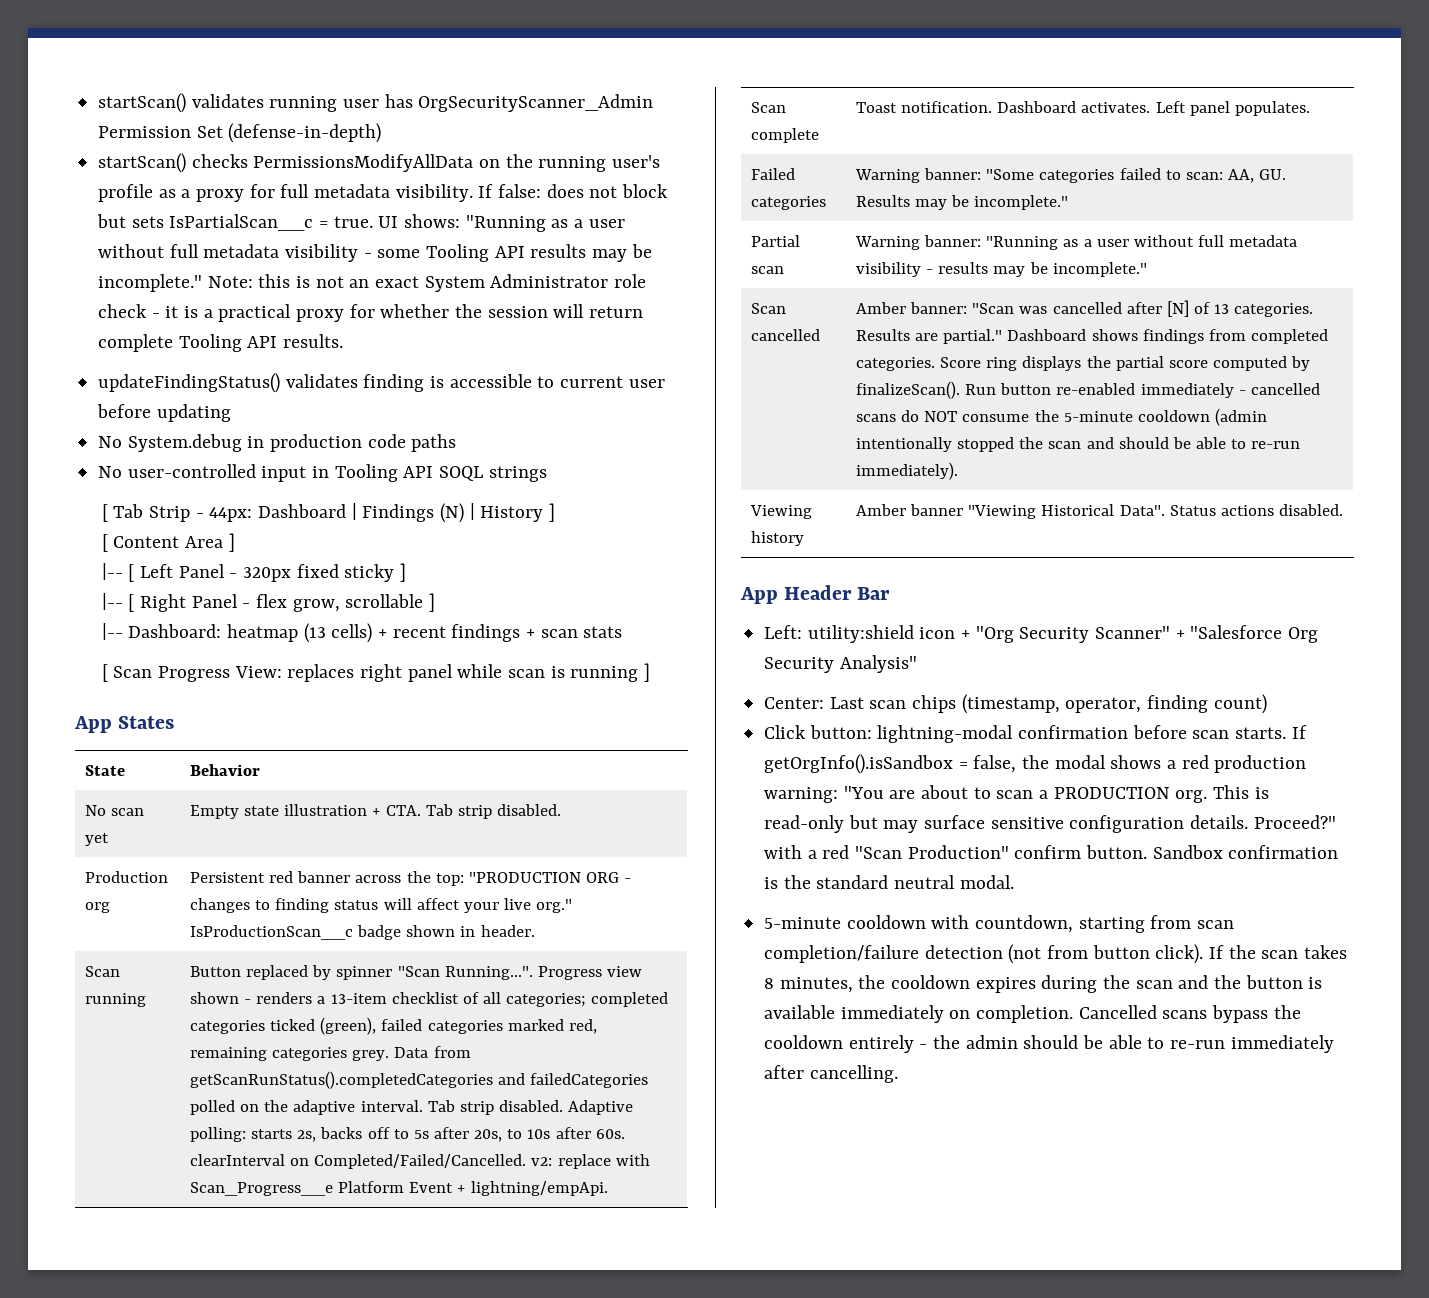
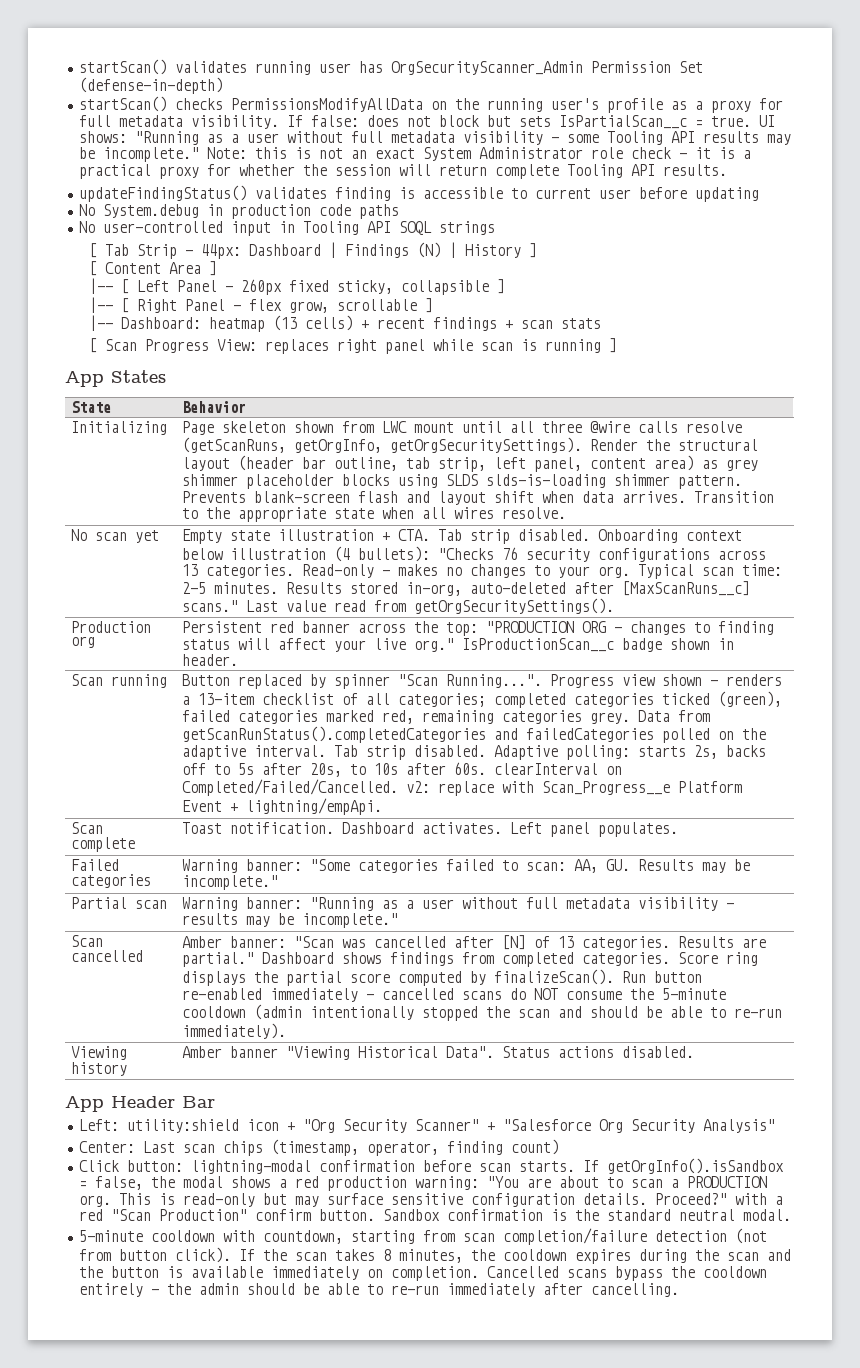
[243,564,395,582] 320px fixed sticky -> [241,279,490,295] 260px fixed sticky, collapsible
(261, 770) none -> [70,421,167,435] [181,421,742,435] [181,437,758,453] [181,455,758,472] [181,474,742,489] [181,491,774,505] [181,507,566,522] // Initializing | Page skeleton shown from LWC mount until all three @wire calls resolve (getScanRuns, getOrgInfo, getOrgSecuritySettings). Render the structural layout (header bar outline, tab strip, left panel, content area) as grey shimmer placeholder blocks using SLDS slds-is-loading shimmer pattern. Prevents blank-screen flash and layout shift when data arrives. Transition to the appropriate state when all wires resolve.
(561, 810) none -> [597,529,742,543] [181,546,766,562] [181,564,782,579] [181,581,750,596] [181,598,614,614] Onboarding context below illustration (4 bullets): "Checks 76 security configurations across 13 categories. Read-only - makes no changes to your org. Typical scan time: 2-5 minutes. Results stored in-org, auto-deleted after [MaxScanRuns__c] scans." Last value read from getOrgSecuritySettings().

